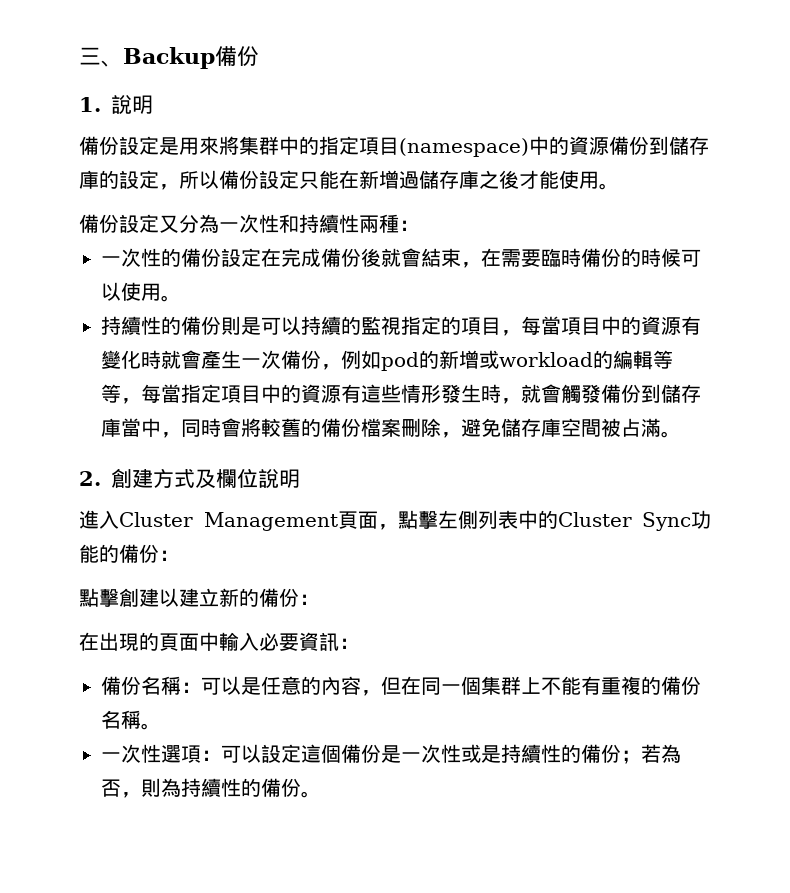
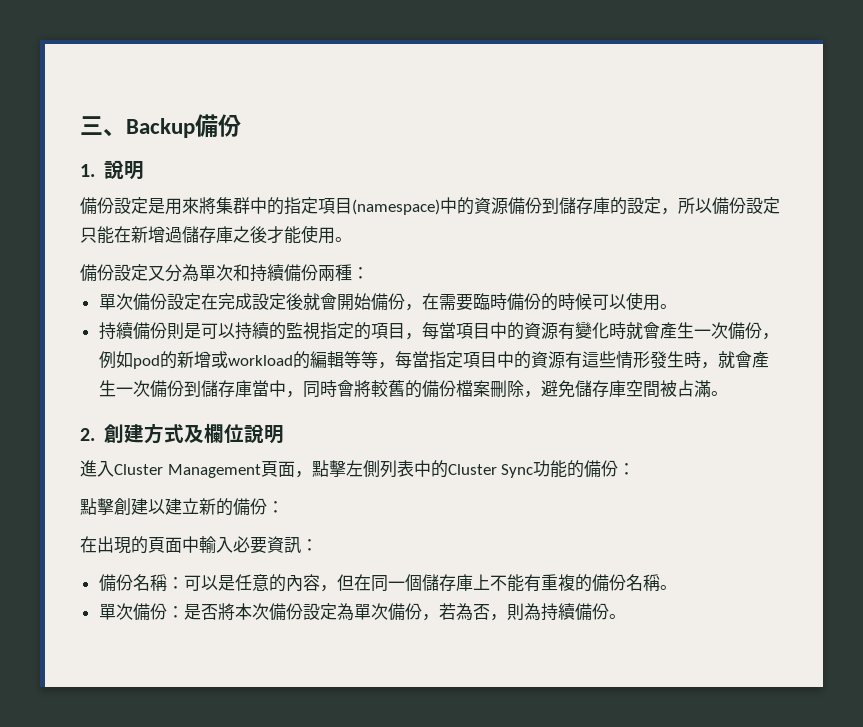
[219,214,359,233] 一次性和持續性 -> [199,264,318,282] 單次和持續備份
[101,248,181,267] 一次性的 -> [98,293,133,310] 單次
[321,248,461,267] 備份後就會結束 -> [251,293,405,311] 設定後就會開始備份
[141,316,181,335] 性的 -> (133, 330) none
[561,384,601,403] 觸發 -> [751,351,769,368] [98,380,150,397] 產生一次
[481,676,521,695] 集群 -> [421,574,473,591] 儲存庫
[101,744,641,764] 一次性選項：可以設定這個備份是一次性或是持續性的備份； -> [98,603,439,621] 單次備份：是否將本次備份設定為單次備份，
[221,778,261,797] 性的 -> (575, 611) none

